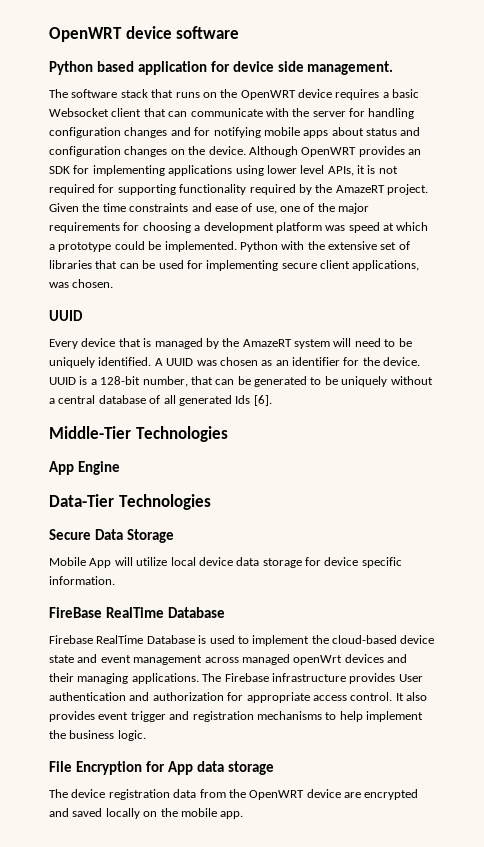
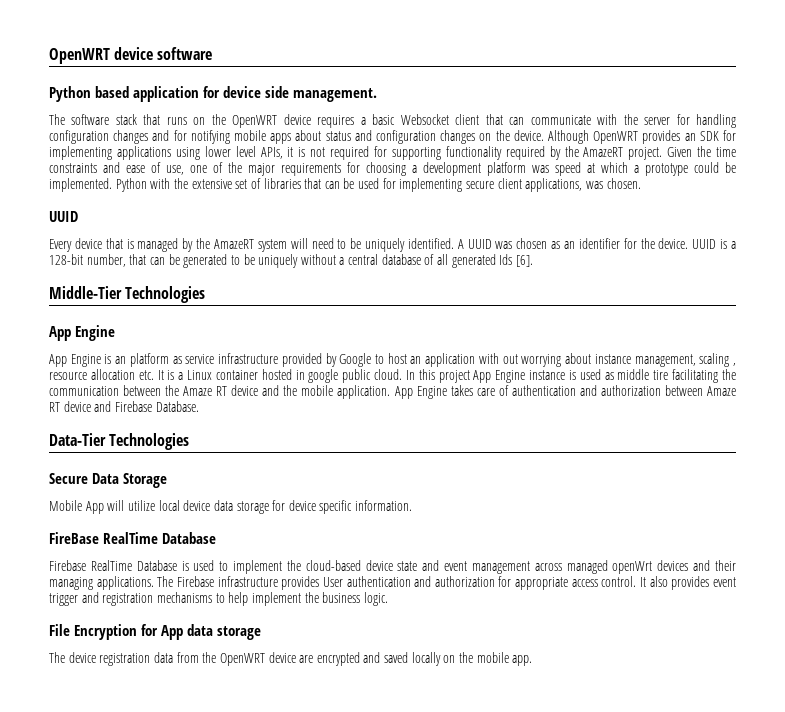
(120, 468) none -> [49,353,737,367] [49,369,737,383] [49,385,736,399] [49,401,199,412] // App Engine is an platform as service infrastructure provided by Google to host an application with out worrying about instance management, scaling , resource allocation etc. It is a Linux container hosted in google public cloud. In this project App Engine instance is used as middle tire facilitating the communication between the Amaze RT device and the mobile application. App Engine takes care of authentication and authorization between Amaze RT device and Firebase Database.

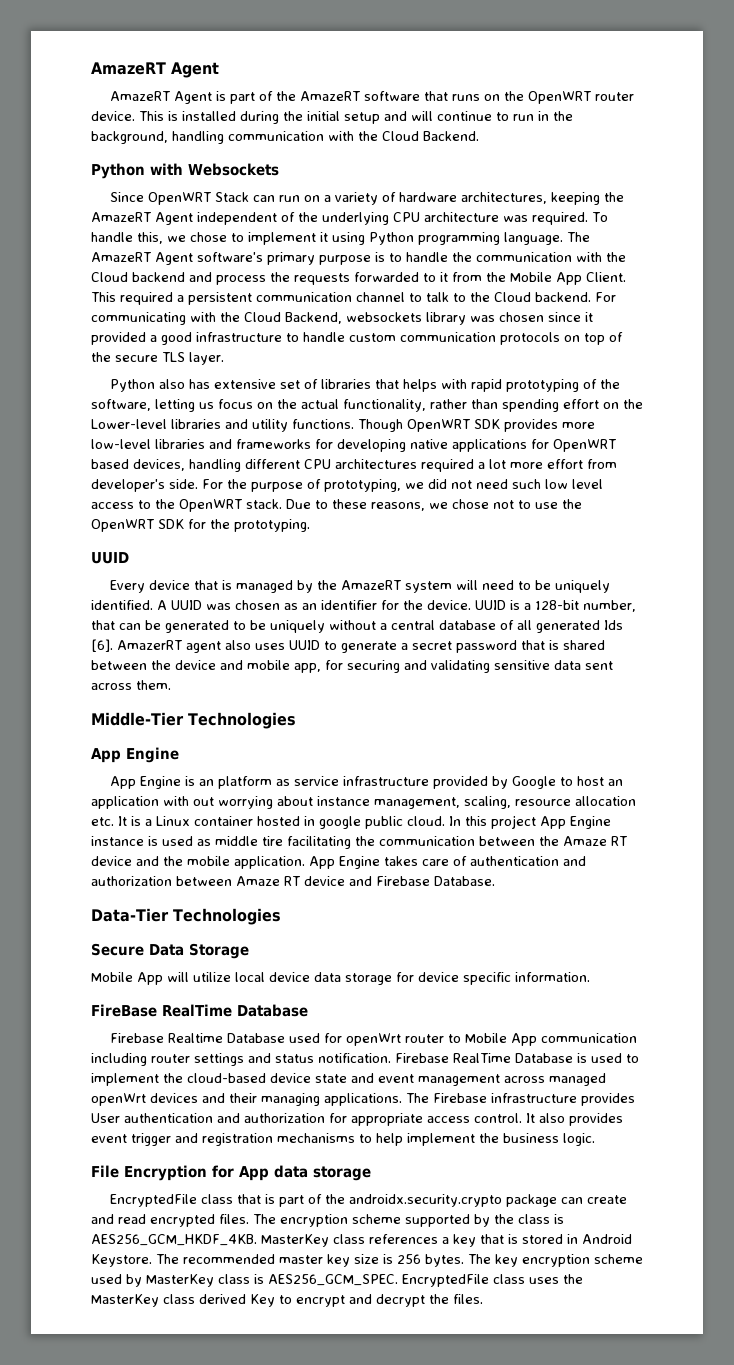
[49,47,213,64] [49,86,377,102] [49,114,137,125] OpenWRT device software // Python based application for device side management. // The software stack -> [91,62,219,78] [110,91,421,104] AmazeRT Agent // AmazeRT Agent is part of the AmazeRT software
[283,114,737,128] [49,130,737,144] [49,146,736,160] [49,162,736,176] [49,178,188,192] device requires a basic Websocket client that can communicate with the server for handling configuration changes and for notifying mobile apps about status and configuration changes on the device. Although OpenWRT provides an SDK for implementing applications using lower level APIs, it is not required for supporting functionality required by the AmazeRT project. Given the time constraints and ease of use, one of the major requirements for choosing a development platform was speed at which a prototype could be implemented. Python with the -> [595,92,635,101] [91,111,573,124] [91,131,479,144] [91,163,279,179] [110,192,625,205] [91,212,608,225] [91,232,590,245] [91,252,626,265] [91,272,626,285] [91,292,616,305] [91,312,593,325] [91,332,623,345] [91,352,224,365] [110,379,211,392] router device. This is installed during the initial setup and will continue to run in the background, handling communication with the Cloud Backend. // Python with Websockets // Since OpenWRT Stack can run on a variety of hardware architectures, keeping the AmazeRT Agent independent of the underlying CPU architecture was required. To handle this, we chose to implement it using Python programming language. The AmazeRT Agent software's primary purpose is to handle the communication with the Cloud backend and process the requests forwarded to it from the Mobile App Client. This required a persistent communication channel to talk to the Cloud backend. For communicating with the Cloud Backend, websockets library was chosen since it provided a good infrastructure to handle custom communication protocols on top of the secure TLS layer. // Python also has
[324,178,641,192] can be used for implementing secure client applications, was chosen. -> [403,379,621,392] [91,399,643,412] [91,419,595,432] [91,439,616,452] [91,459,617,472] [91,479,603,492] [91,499,582,512] [91,519,310,532] helps with rapid prototyping of the software, letting us focus on the actual functionality, rather than spending effort on the Lower-level libraries and utility functions. Though OpenWRT SDK provides more low-level libraries and frameworks for developing native applications for OpenWRT based devices, handling different CPU architectures required a lot more effort from developer's side. For the purpose of prototyping, we did not need such low level access to the OpenWRT stack. Due to these reasons, we chose not to use the OpenWRT SDK for the prototyping.
(533, 261) none -> [117,640,605,653] [91,660,613,673] [91,680,171,690] AmazerRT agent also uses UUID to generate a secret password that is shared between the device and mobile app, for securing and validating sensitive data sent across them.
[699,353,737,367] scaling , -> [464,796,511,809] scaling,
(86, 565) none -> [168,1033,638,1046] [91,1053,449,1066] Realtime Database used for openWrt router to Mobile App communication including router settings and status notification. Firebase
[49,652,533,666] The device registration data from the OpenWRT device are encrypted and saved locally on the mobile app. -> [110,1194,628,1207] [91,1214,564,1227] [91,1234,632,1247] [91,1254,643,1267] [91,1274,583,1287] [91,1294,483,1307] EncryptedFile class that is part of the androidx.security.crypto package can create and read encrypted files. The encryption scheme supported by the class is AES256_GCM_HKDF_4KB. MasterKey class references a key that is stored in Android Keystore. The recommended master key size is 256 bytes. The key encryption scheme used by MasterKey class is AES256_GCM_SPEC. EncryptedFile class uses the MasterKey class derived Key to encrypt and decrypt the files.

